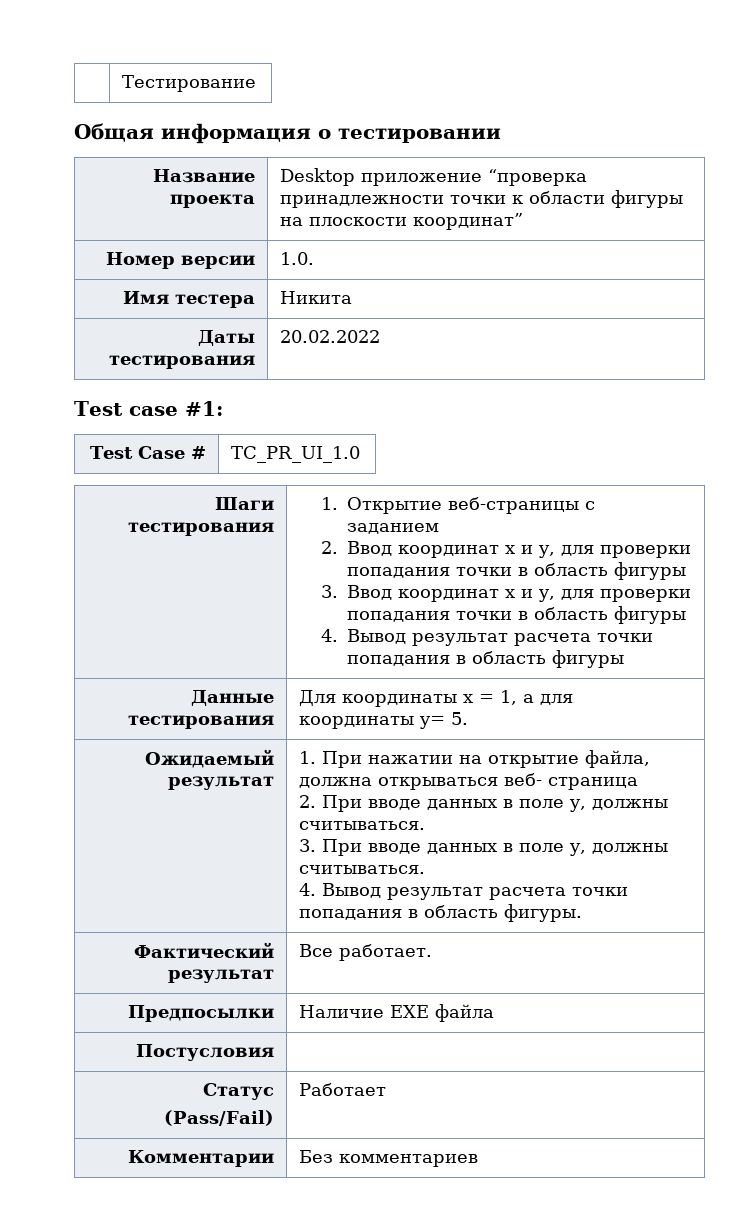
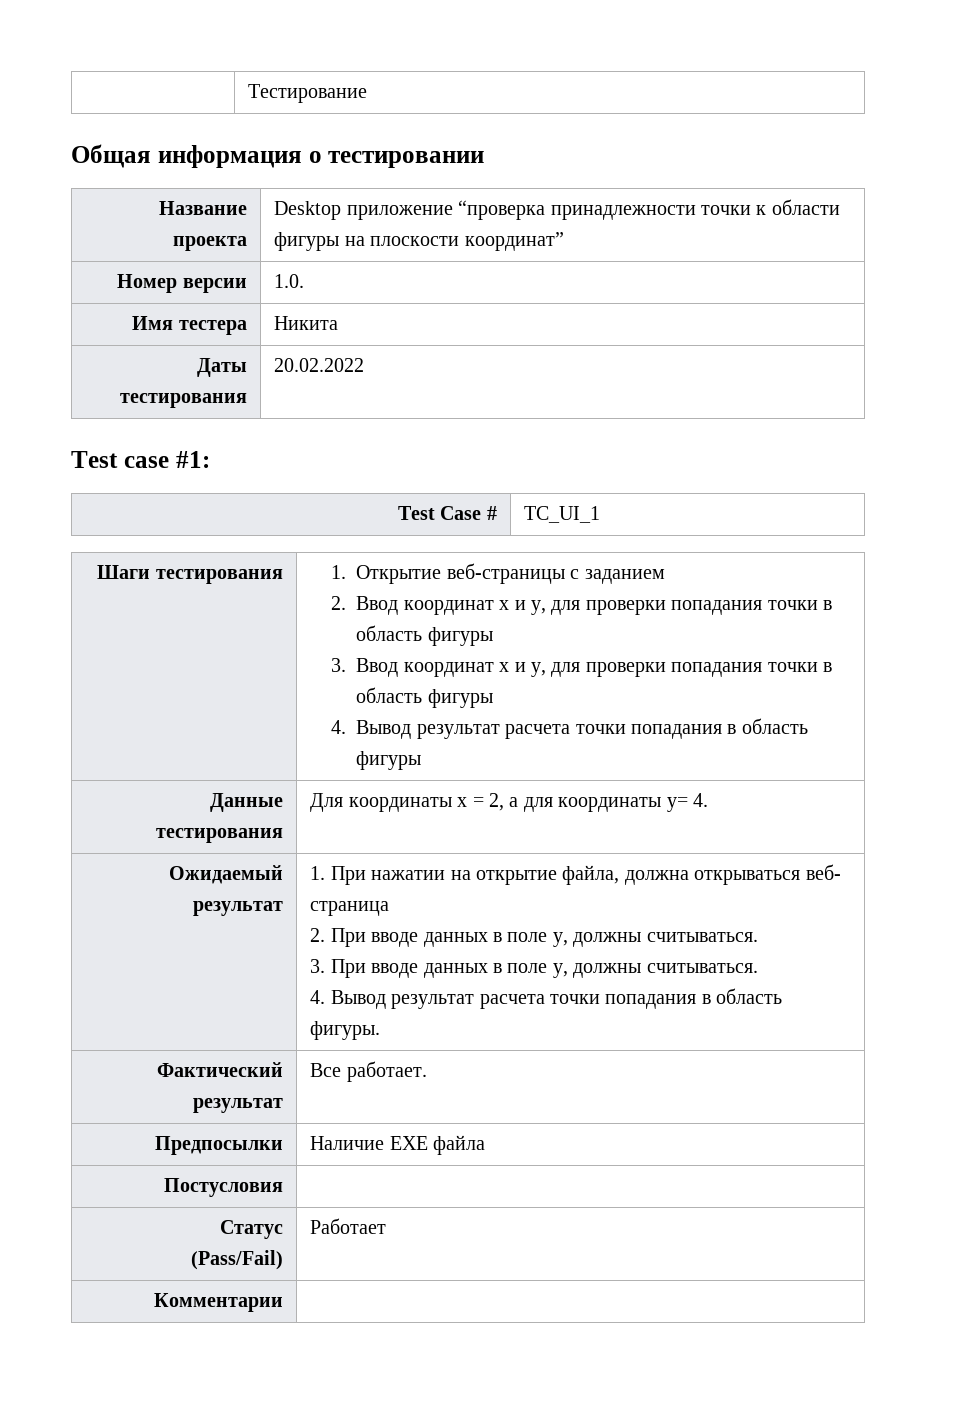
[231,446,361,463] TC_PR_UI_1.0 -> [524,506,601,523] TC_UI_1
[500,690,518,705] 1, -> [488,793,504,811] 2,
[451,712,469,725] 5. -> [692,793,708,807] 4.
[299,1150,479,1167] Без комментариев -> (283, 1302) none

